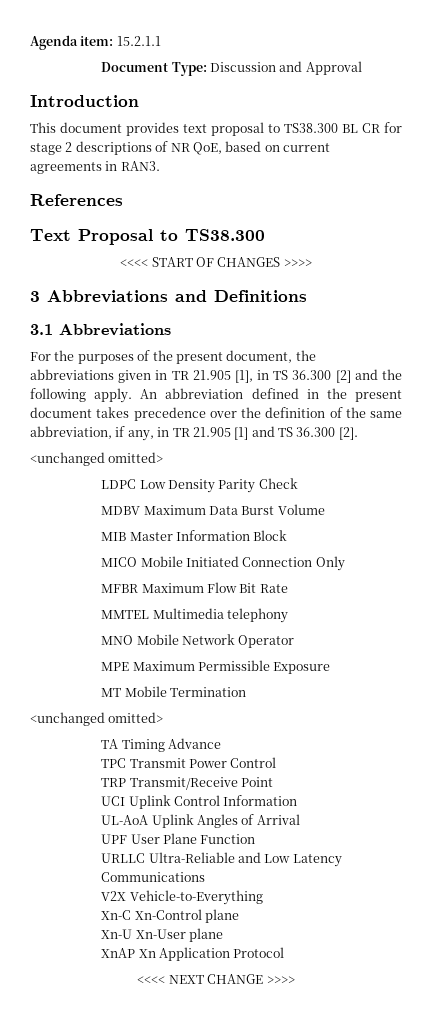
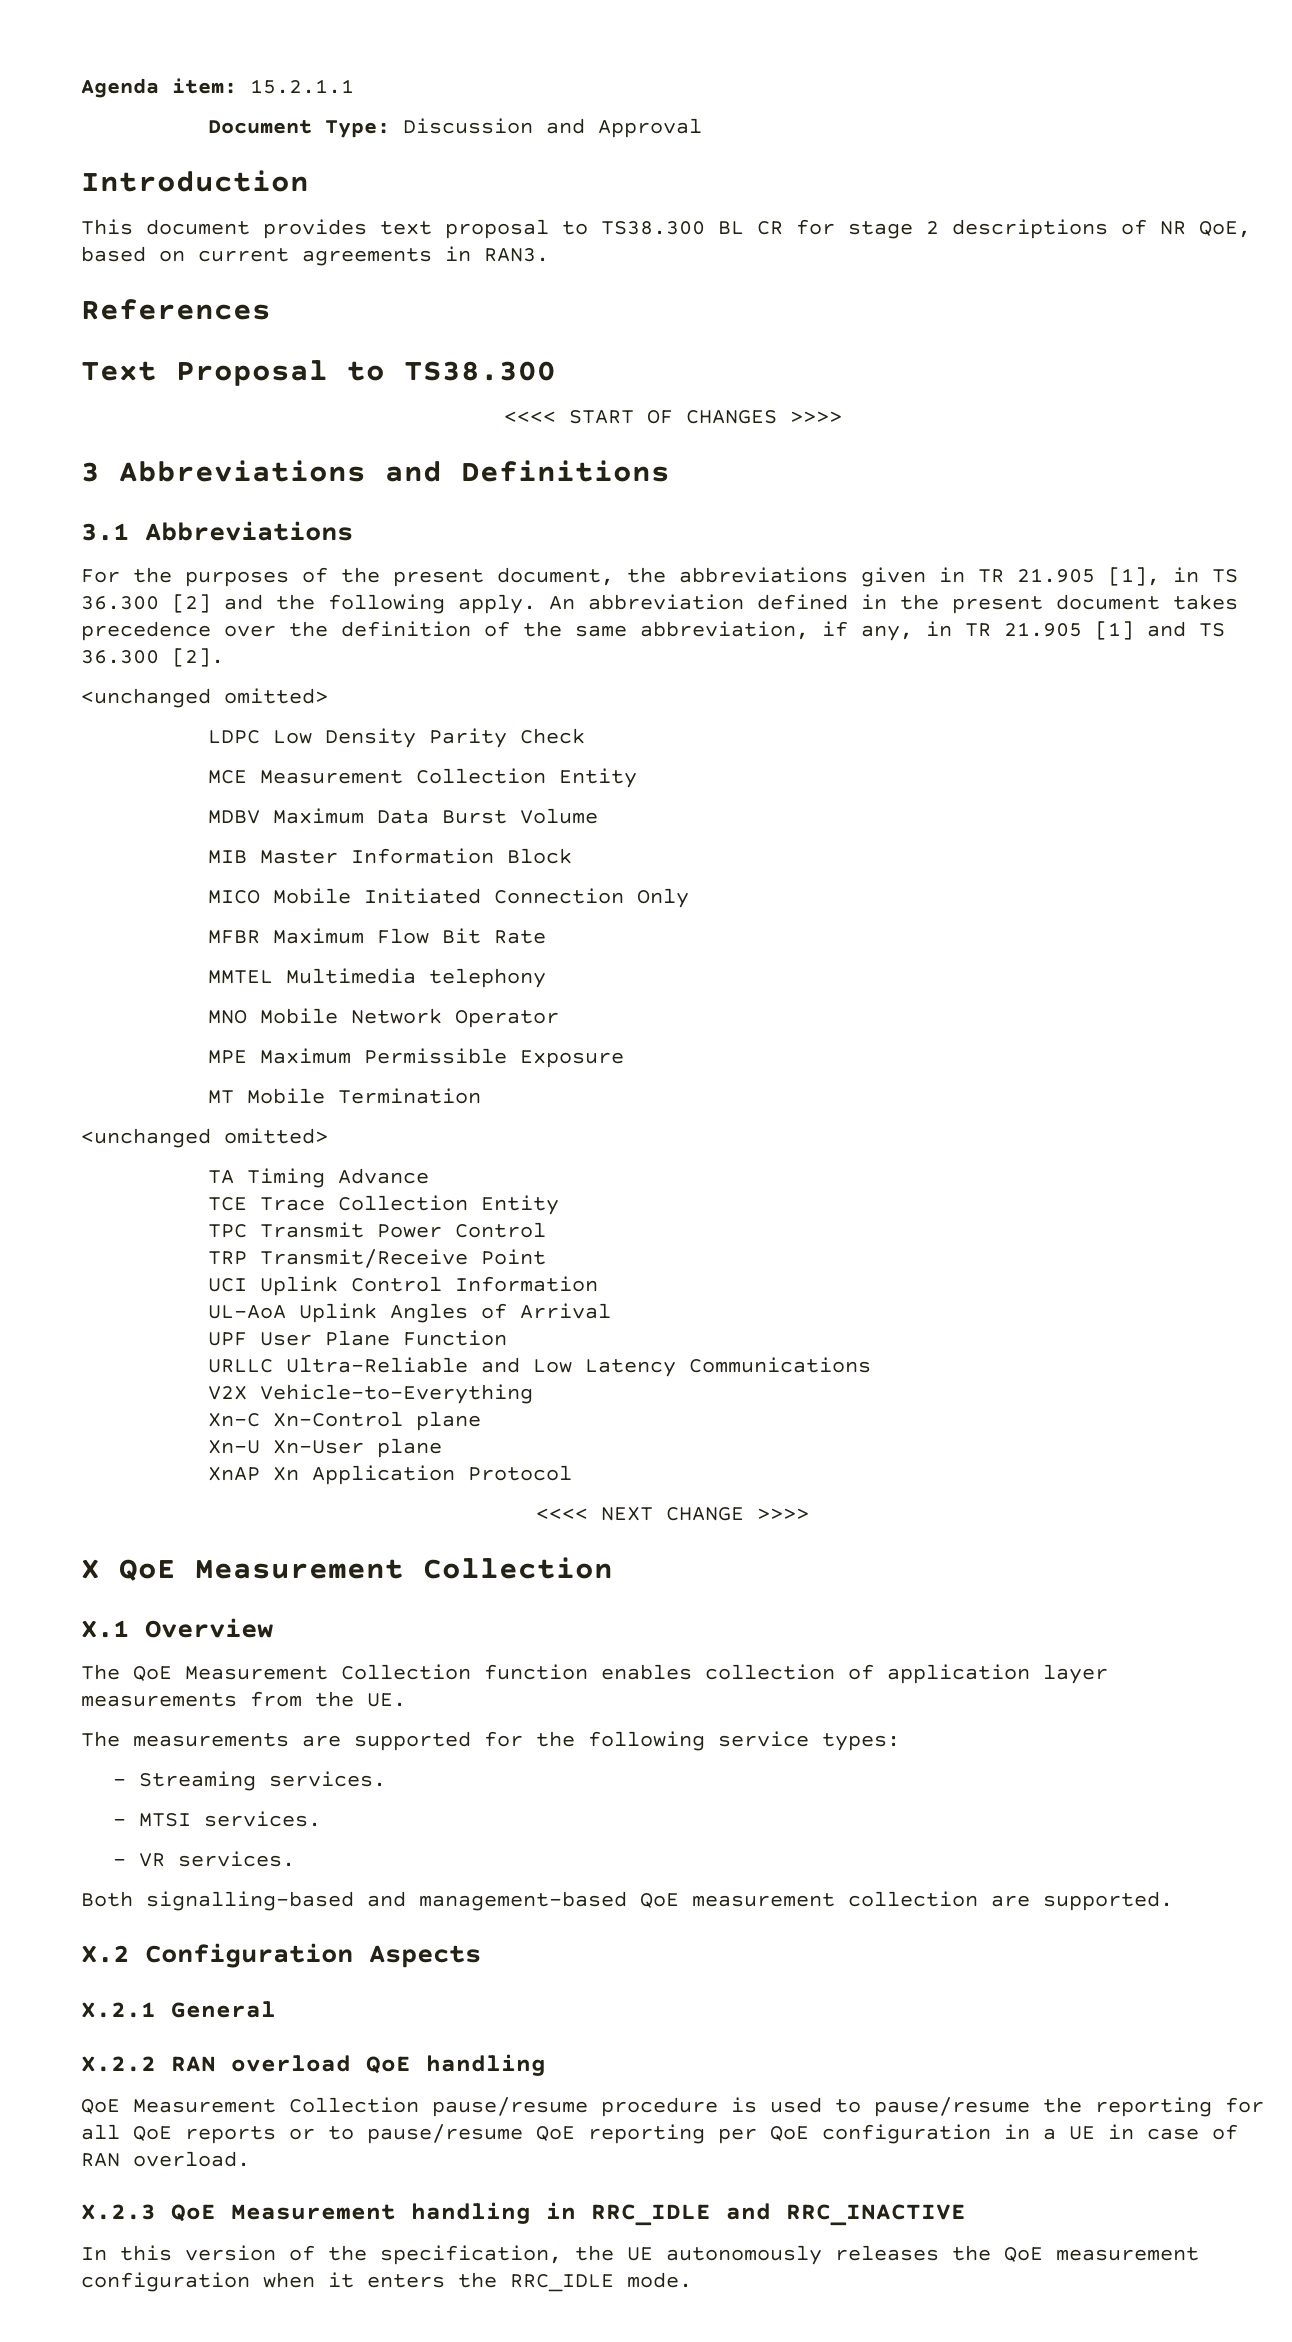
(298, 483) none -> [208,768,638,788] // MCE Measurement Collection Entity
(221, 743) none -> [208,1195,560,1215] // TCE Trace Collection Entity
(295, 980) none -> [81,1557,613,1581] [81,1618,273,1638] [81,1664,1108,1684] [81,1691,406,1707] [81,1731,900,1751] [112,1771,386,1791] [112,1811,321,1827] [112,1851,295,1867] [81,1891,1173,1911] [81,1943,481,1968] [81,2001,276,2018] [81,2054,546,2076] [81,2097,1264,2117] [81,2124,1238,2144] [81,2151,250,2167] [81,2202,966,2226] [81,2245,1199,2265] [81,2272,692,2292] // X QoE Measurement Collection // X.1 Overview // The QoE Measurement Collection function enables collection of application layer measurements from the UE. // The measurements are supported for the following service types: // - Streaming services. // - MTSI services. // - VR services. // Both signalling-based and management-based QoE measurement collection are supported. // X.2 Configuration Aspects // X.2.1 General // X.2.2 RAN overload QoE handling // QoE Measurement Collection pause/resume procedure is used to pause/resume the reporting for all QoE reports or to pause/resume QoE reporting per QoE configuration in a UE in case of RAN overload. // X.2.3 QoE Measurement handling in RRC_IDLE and RRC_INACTIVE // In this version of the specification, the UE autonomously releases the QoE measurement configuration when it enters the RRC_IDLE mode.

